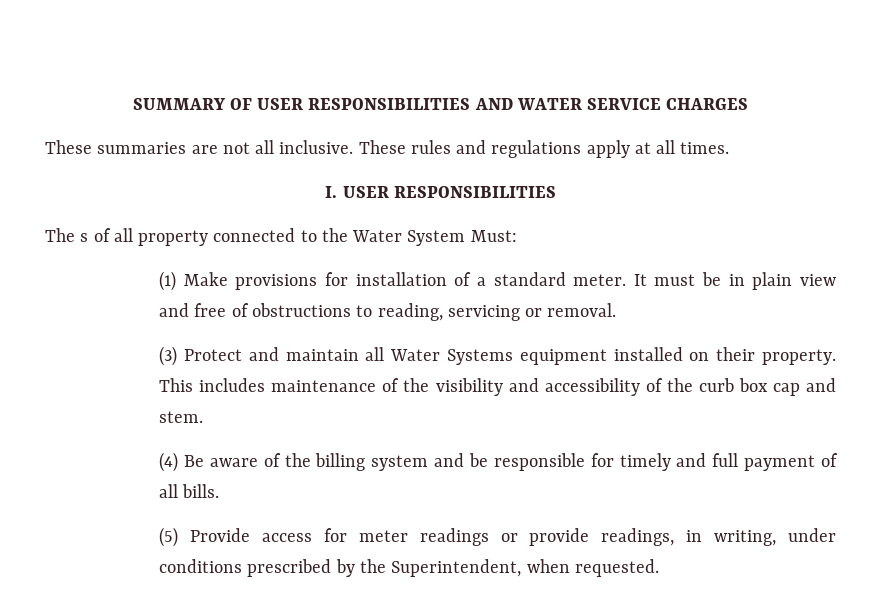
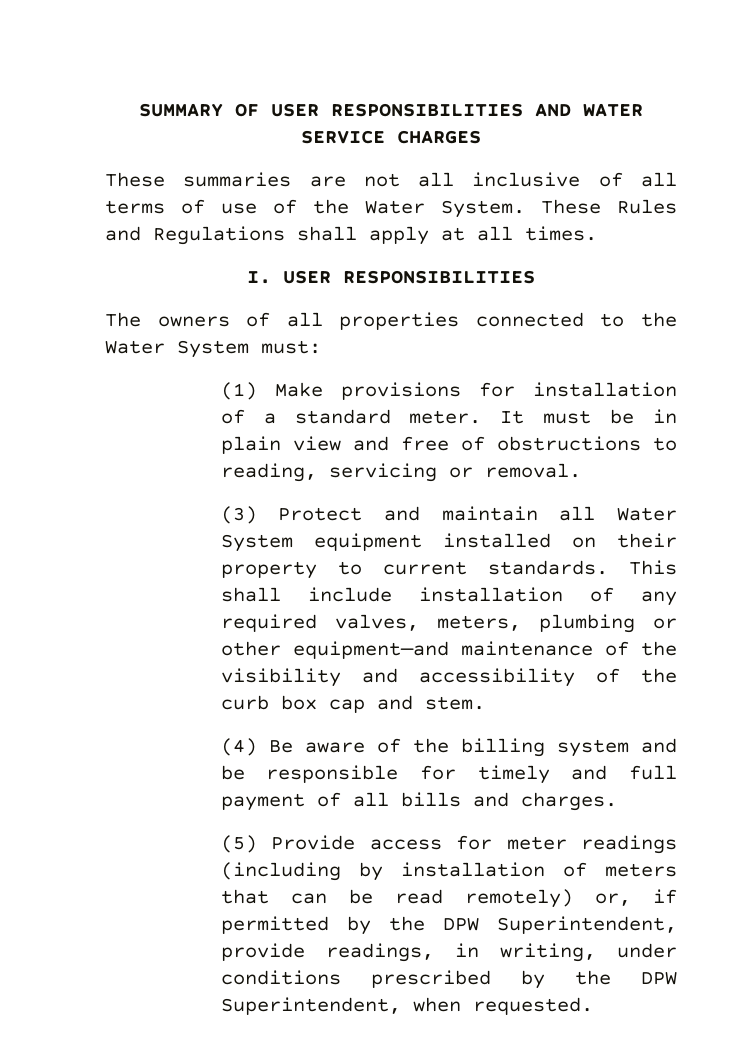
[279,140,582,158] inclusive. These rules and regulations -> [472,172,677,187] [105,199,677,218] [105,226,357,245] inclusive of all terms of use of the Water System. These Rules and Regulations shall
[80,228,209,246] s of all property -> [157,312,460,330] owners of all properties
[470,230,517,242] Must: -> [261,340,321,354] must:
[446,349,513,365] Systems -> [220,534,293,552] System
[762,349,837,365] [159,378,266,392] property. This includes -> [220,560,677,579] [220,587,677,606] [220,614,677,633] [220,641,449,659] property to current standards. This shall include installation of any required valves, meters, plumbing or other equipment—and
[182,484,220,498] bills. -> [400,792,617,811] bills and charges.
[500,533,518,542] or -> [220,862,677,881] [220,889,677,908] [220,916,677,935] (including by installation of meters that can be read remotely) or, if permitted by the DPW Superintendent,
(386, 566) none -> [641,971,677,985] DPW

